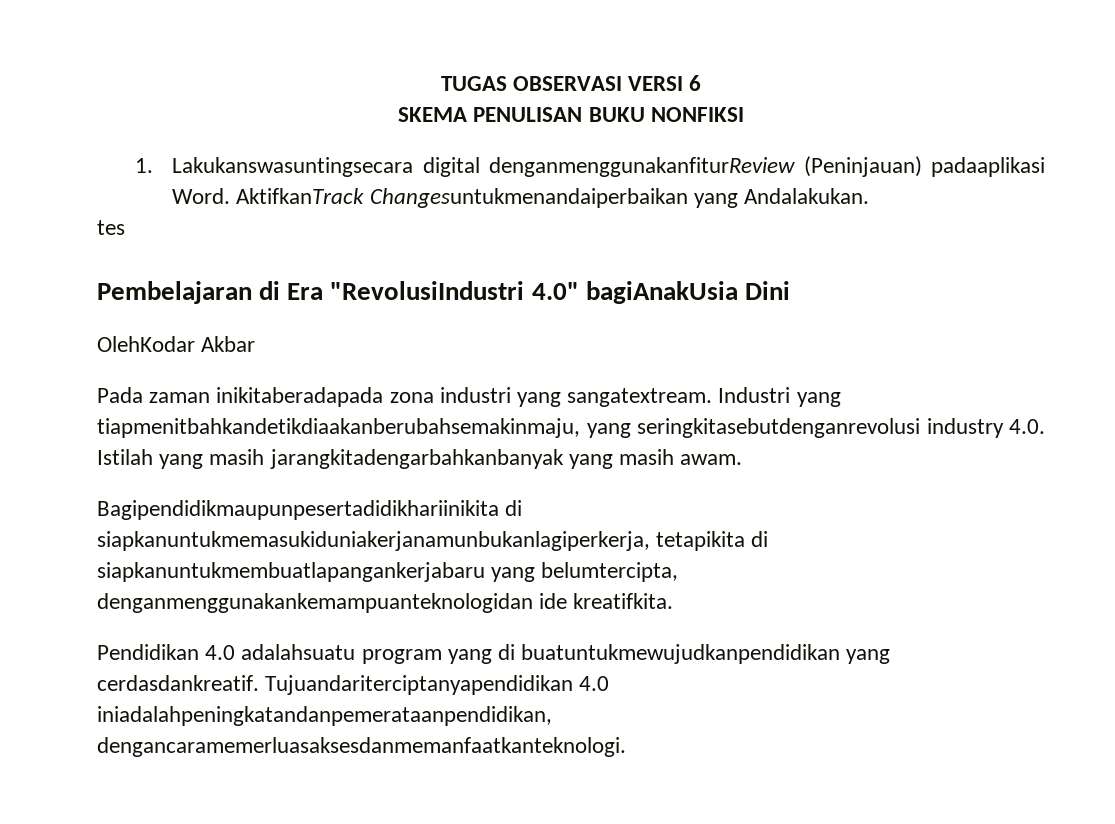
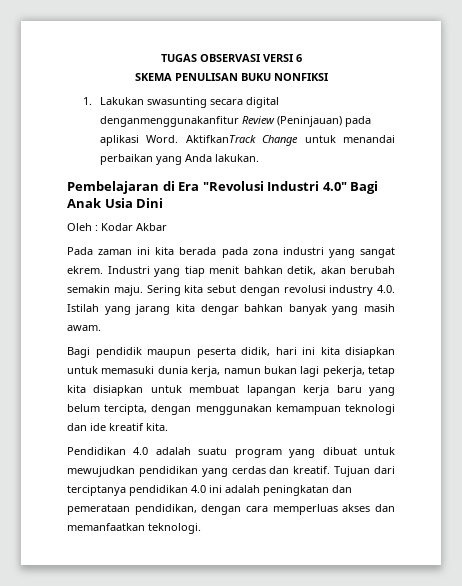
[172,156,1045,177] [172,188,869,208] [97,220,125,235] [97,281,790,304] [97,336,256,352] [97,387,841,407] [97,418,1045,438] [97,449,743,469] [97,500,523,520] [97,531,769,551] [97,562,679,582] [97,593,674,613] [97,644,891,664] [97,675,610,695] [97,706,552,726] [97,737,626,757] Lakukanswasuntingsecara digital denganmenggunakanfiturReview (Peninjauan) padaaplikasi Word. AktifkanTrack Changesuntukmenandaiperbaikan yang Andalakukan. // tes // Pembelajaran di Era "RevolusiIndustri 4.0" bagiAnakUsia Dini // OlehKodar Akbar // Pada zaman inikitaberadapada zona industri yang sangatextream. Industri yang tiapmenitbahkandetikdiaakanberubahsemakinmaju, yang seringkitasebutdenganrevolusi industry 4.0. Istilah yang masih jarangkitadengarbahkanbanyak yang masih awam. // Bagipendidikmaupunpesertadidikhariinikita di siapkanuntukmemasukiduniakerjanamunbukanlagiperkerja, tetapikita di siapkanuntukmembuatlapangankerjabaru yang belumtercipta, denganmenggunakankemampuanteknologidan ide kreatifkita. // Pendidikan 4.0 adalahsuatu program yang di buatuntukmewujudkanpendidikan yang cerdasdankreatif. Tujuandariterciptanyapendidikan 4.0 iniadalahpeningkatandanpemerataanpendidikan, dengancaramemerluasaksesdanmemanfaatkanteknologi. -> [99,97,279,108] [99,116,371,127] [99,135,396,146] [99,154,259,165] [67,181,379,194] [67,198,164,208] [67,223,167,231] [67,247,395,258] [67,266,395,277] [67,285,395,296] [67,304,395,315] [67,325,101,331] [67,347,395,358] [67,366,395,377] [67,385,395,396] [67,404,395,415] [67,423,168,431] [67,447,395,458] [67,466,395,477] [67,485,352,496] [67,504,395,515] [67,523,201,534] Lakukan swasunting secara digital denganmenggunakanfitur Review (Peninjauan) pada aplikasi Word. AktifkanTrack Change untuk menandai perbaikan yang Anda lakukan. // Pembelajaran di Era "Revolusi Industri 4.0" Bagi Anak Usia Dini // Oleh : Kodar Akbar // Pada zaman ini kita berada pada zona industri yang sangat ekrem. Industri yang tiap menit bahkan detik, akan berubah semakin maju. Sering kita sebut dengan revolusi industry 4.0. Istilah yang jarang kita dengar bahkan banyak yang masih awam. // Bagi pendidik maupun peserta didik, hari ini kita disiapkan untuk memasuki dunia kerja, namun bukan lagi pekerja, tetap kita disiapkan untuk membuat lapangan kerja baru yang belum tercipta, dengan menggunakan kemampuan teknologi dan ide kreatif kita. // Pendidikan 4.0 adalah suatu program yang dibuat untuk mewujudkan pendidikan yang cerdas dan kreatif. Tujuan dari terciptanya pendidikan 4.0 ini adalah peningkatan dan pemerataan pendidikan, dengan cara memperluas akses dan memanfaatkan teknologi.

